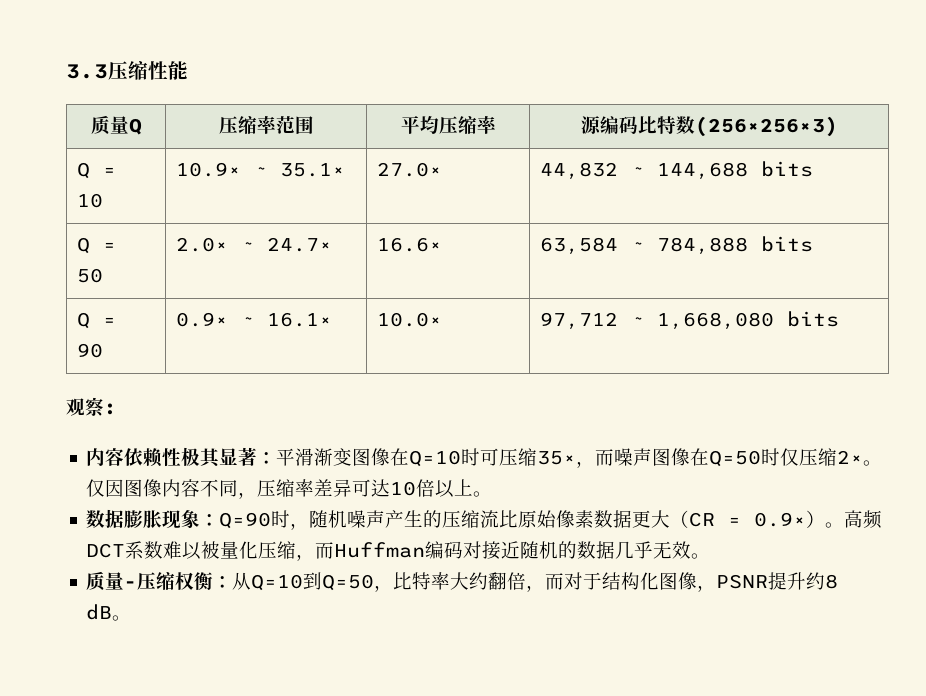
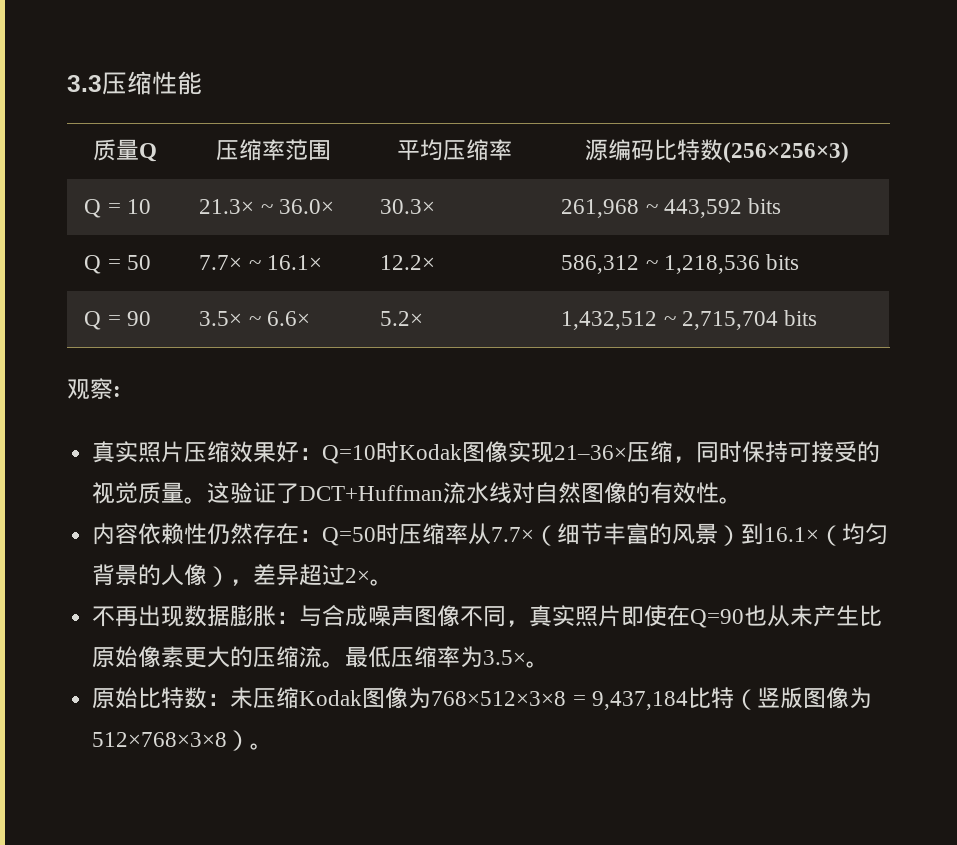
[176,162,346,177] [377,162,443,177] [540,161,814,180] [77,237,117,254] [77,268,104,283] [176,237,333,252] [377,237,443,252] [540,236,814,255] [77,312,117,329] [77,343,104,358] [176,312,333,327] [377,312,443,327] [540,311,840,330] [66,397,117,417] [86,447,883,468] [86,479,493,499] [86,509,883,530] [86,541,711,561] [86,571,839,592] [86,604,113,620] 10.9× ~ 35.1× | 27.0× | 44,832 ~ 144,688 bits // Q = 50 | 2.0× ~ 24.7× | 16.6× | 63,584 ~ 784,888 bits // Q = 90 | 0.9× ~ 16.1× | 10.0× | 97,712 ~ 1,668,080 bits // 观察: // 内容依赖性极其显著：平滑渐变图像在Q=10时可压缩35×，而噪声图像在Q=50时仅压缩2×。仅因图像内容不同，压缩率差异可达10倍以上。 // 数据膨胀现象：Q=90时，随机噪声产生的压缩流比原始像素数据更大（CR = 0.9×）。高频DCT系数难以被量化压缩，而Huffman编码对接近随机的数据几乎无效。 // 质量-压缩权衡：从Q=10到Q=50，比特率大约翻倍，而对于结构化图像，PSNR提升约8 dB -> [199,199,334,214] [380,199,436,214] [561,198,782,218] [84,255,151,274] [199,255,322,270] [380,255,436,270] [561,254,800,274] [84,311,151,330] [199,311,310,326] [380,311,424,326] [561,310,818,330] [67,378,121,400] [92,441,881,464] [92,482,743,504] [92,523,889,546] [92,564,394,587] [92,605,883,628] [92,646,550,668] [92,687,872,710] [92,730,251,751] 21.3× ~ 36.0× | 30.3× | 261,968 ~ 443,592 bits // Q = 50 | 7.7× ~ 16.1× | 12.2× | 586,312 ~ 1,218,536 bits // Q = 90 | 3.5× ~ 6.6× | 5.2× | 1,432,512 ~ 2,715,704 bits // 观察: // 真实照片压缩效果好：Q=10时Kodak图像实现21–36×压缩，同时保持可接受的视觉质量。这验证了DCT+Huffman流水线对自然图像的有效性。 // 内容依赖性仍然存在：Q=50时压缩率从7.7×（细节丰富的风景）到16.1×（均匀背景的人像），差异超过2×。 // 不再出现数据膨胀：与合成噪声图像不同，真实照片即使在Q=90也从未产生比原始像素更大的压缩流。最低压缩率为3.5×。 // 原始比特数：未压缩Kodak图像为768×512×3×8 = 9,437,184比特（竖版图像为512×768×3×8）

